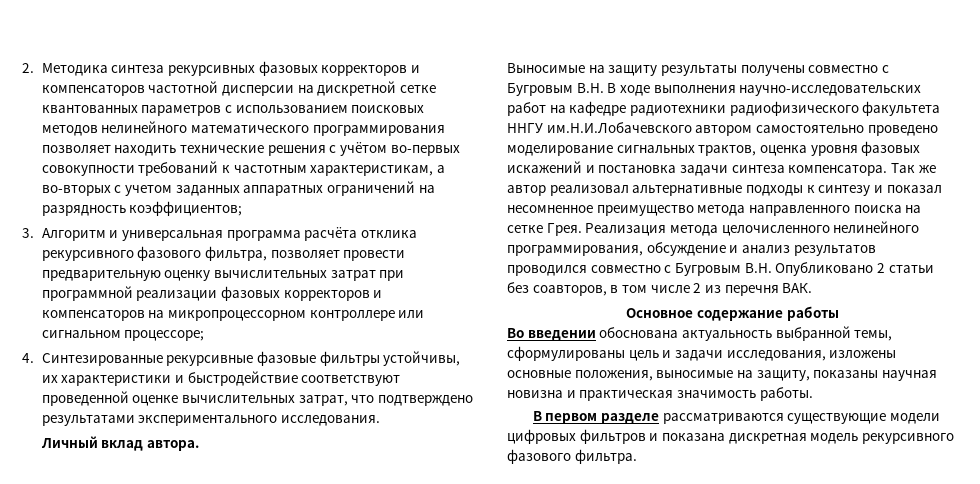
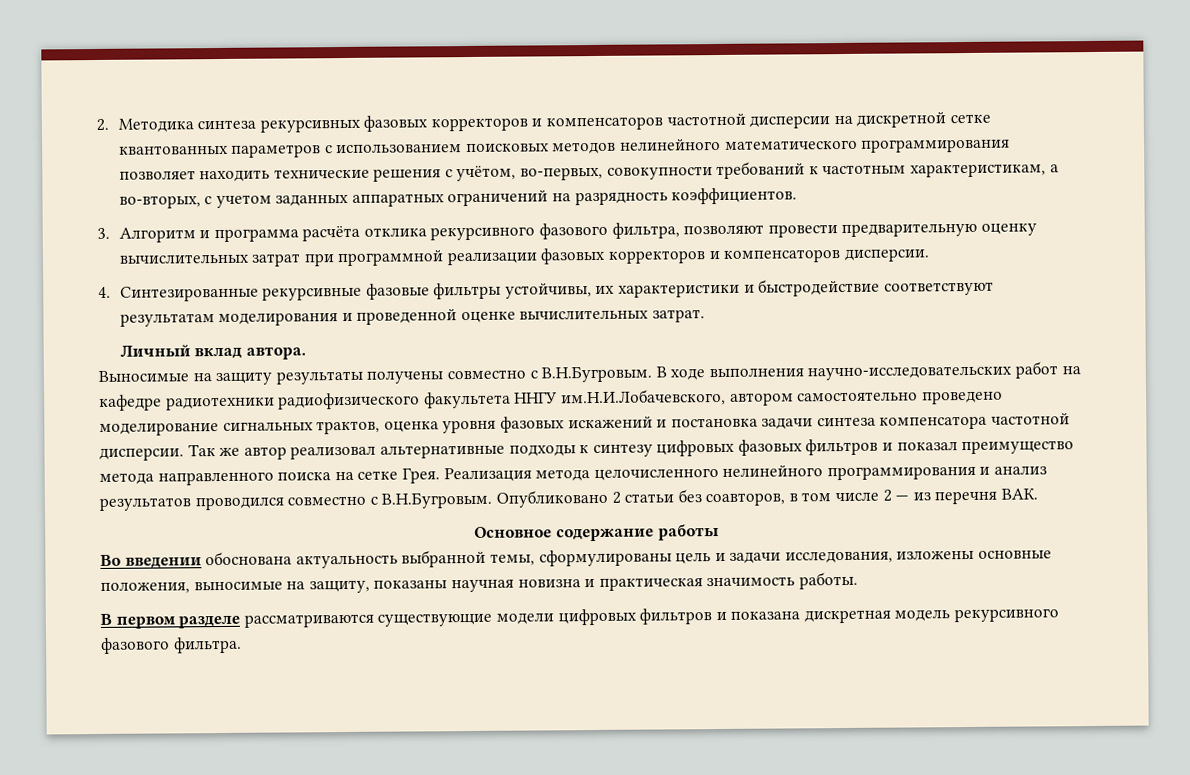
[339,142,460,156] учётом во-первых -> [456,165,604,182] учётом, во-первых,
[41,185,111,196] во-вторых -> [118,195,201,209] во-вторых,
[129,201,243,216] коэффициентов; -> [671,187,798,205] коэффициентов.
[121,230,223,241] универсальная -> (211, 234) none
[270,250,340,258] позволяет -> [683,224,765,235] позволяют
[148,310,425,321] [41,330,205,341] на микропроцессорном контроллере или сигнальном процессоре; -> [843,248,929,262] дисперсии.
[41,391,473,406] [41,415,380,426] проведенной оценке вычислительных затрат, что подтверждено результатами экспериментального исследования. -> [119,308,706,327] результатам моделирования и проведенной оценке вычислительных затрат.
[507,83,604,96] Бугровым В.Н. -> [541,365,653,383] В.Н.Бугровым.
[546,122,692,133] им.Н.И.Лобачевского -> [560,388,726,407] им.Н.И.Лобачевского,
[788,165,888,176] компенсатора. -> [879,412,1071,430] [99,447,184,461] компенсатора частотной дисперсии.
(871, 190) none -> [656,438,879,457] цифровых фазовых фильтров
[507,205,593,213] несомненное -> (958, 446) none
[507,242,726,256] программирования, обсуждение -> [826,465,976,481] программирования
[674,263,772,276] Бугровым В.Н. -> [381,491,493,509] В.Н.Бугровым.
(702, 288) none -> [895,495,910,501] —

